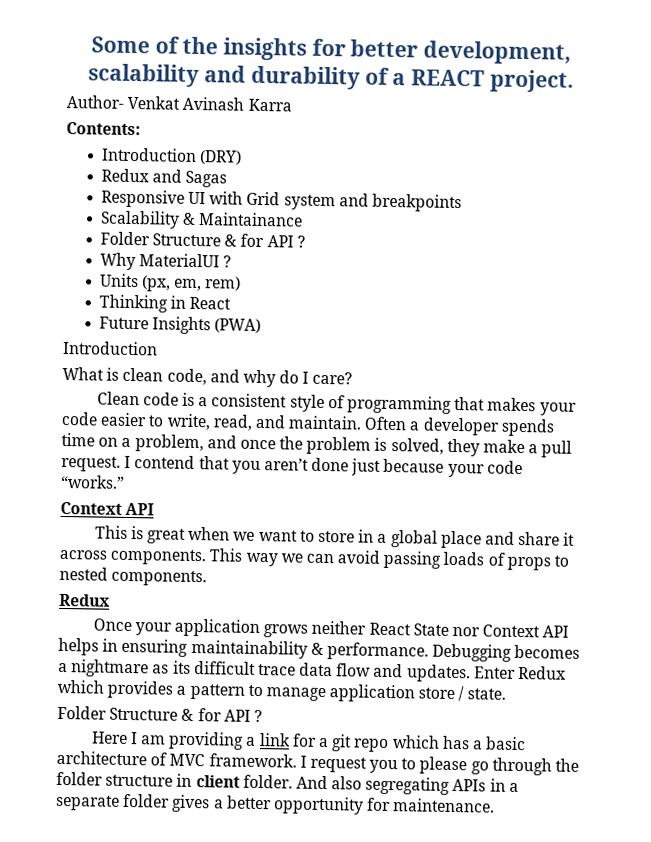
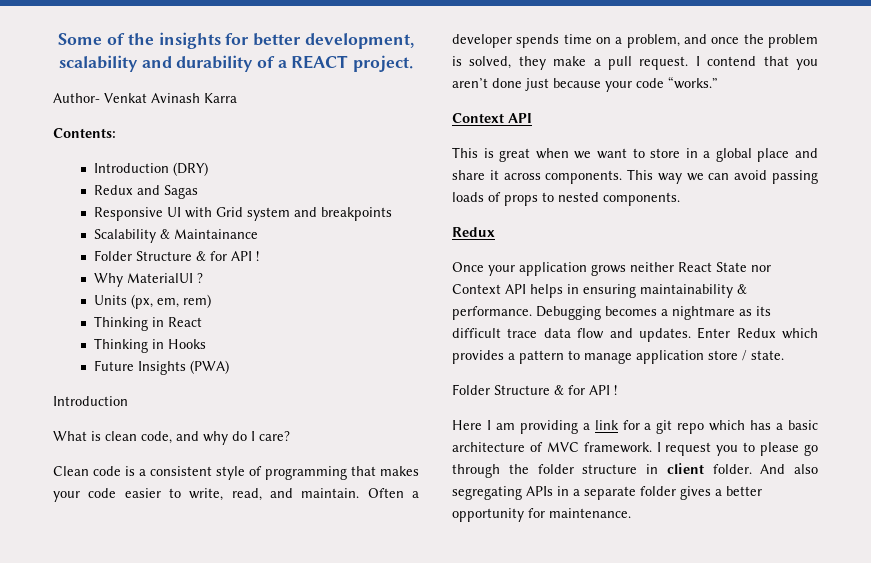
[296,235,305,248] ? -> [256,251,260,261] !
(232, 303) none -> [94,338,207,353] // Thinking in Hooks
[253,709,262,723] ? -> [614,385,617,395] !

